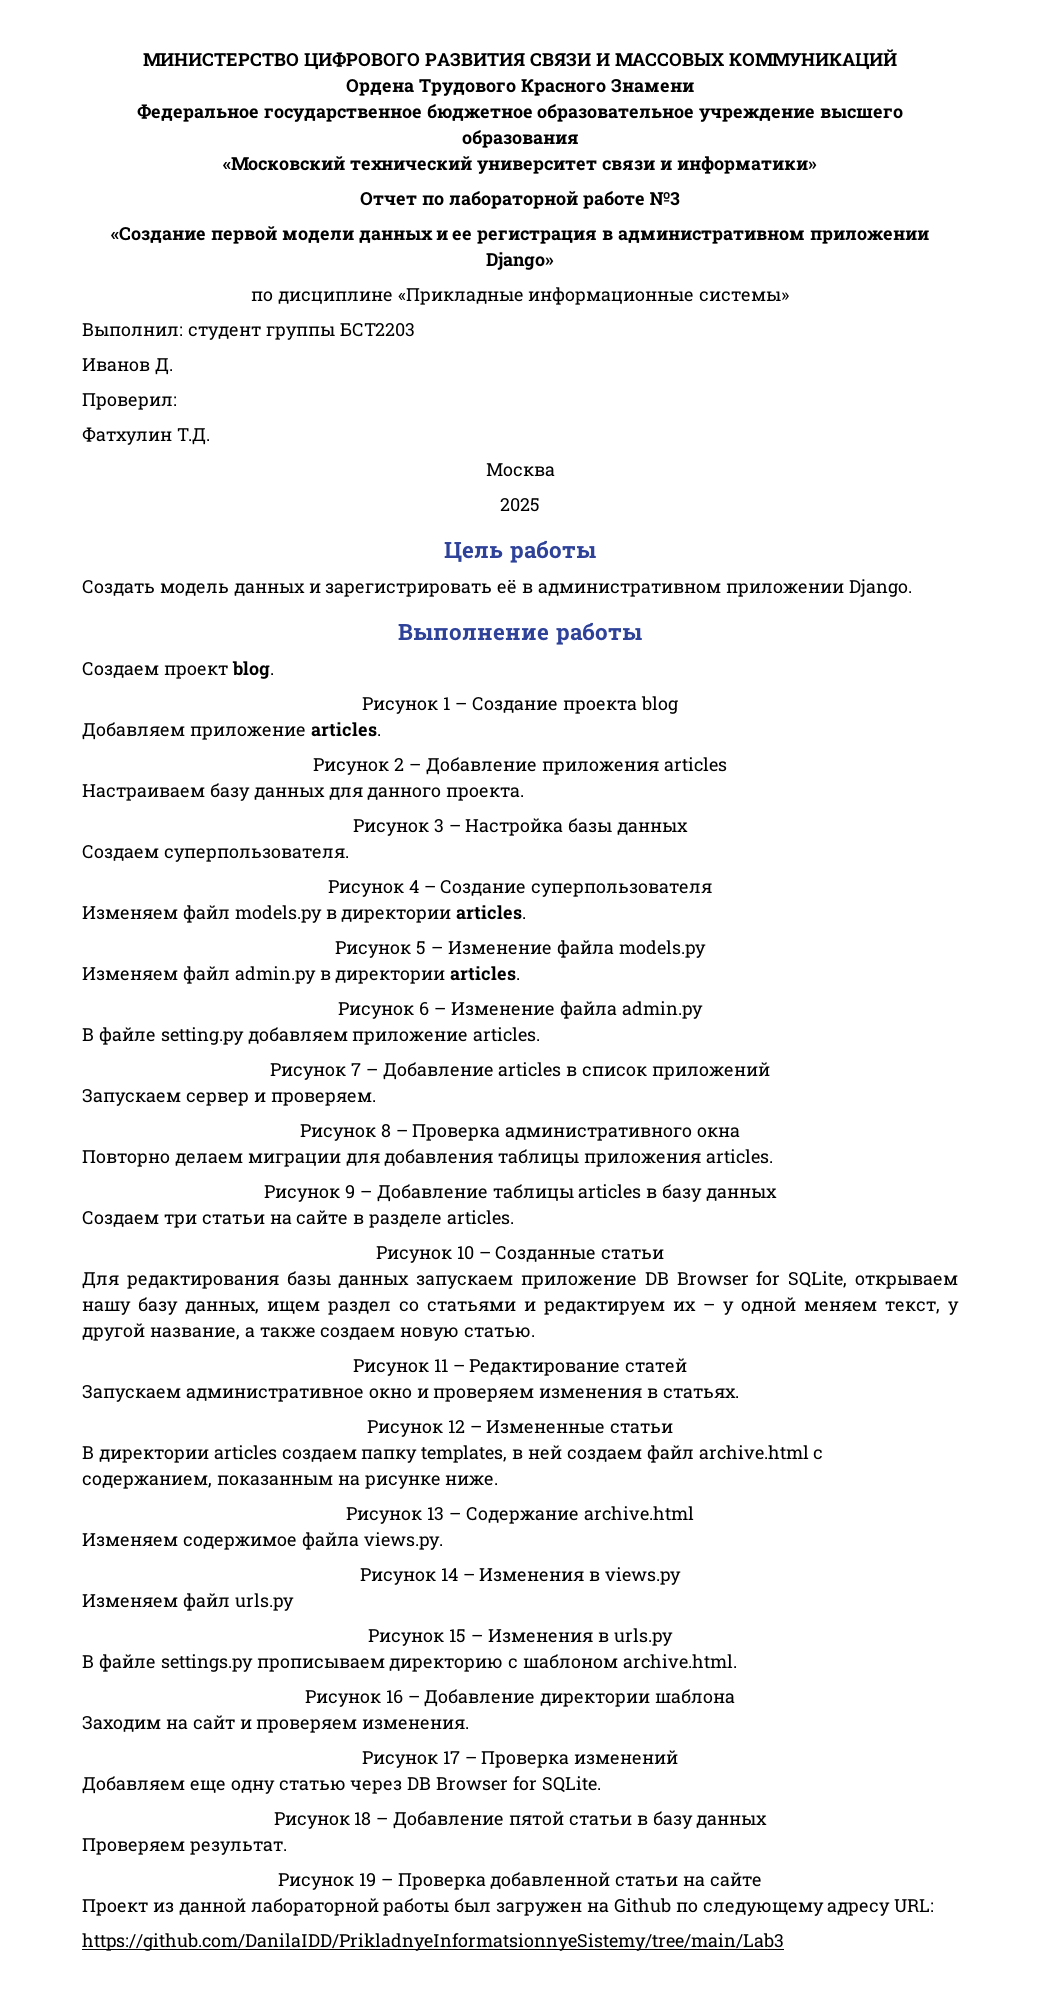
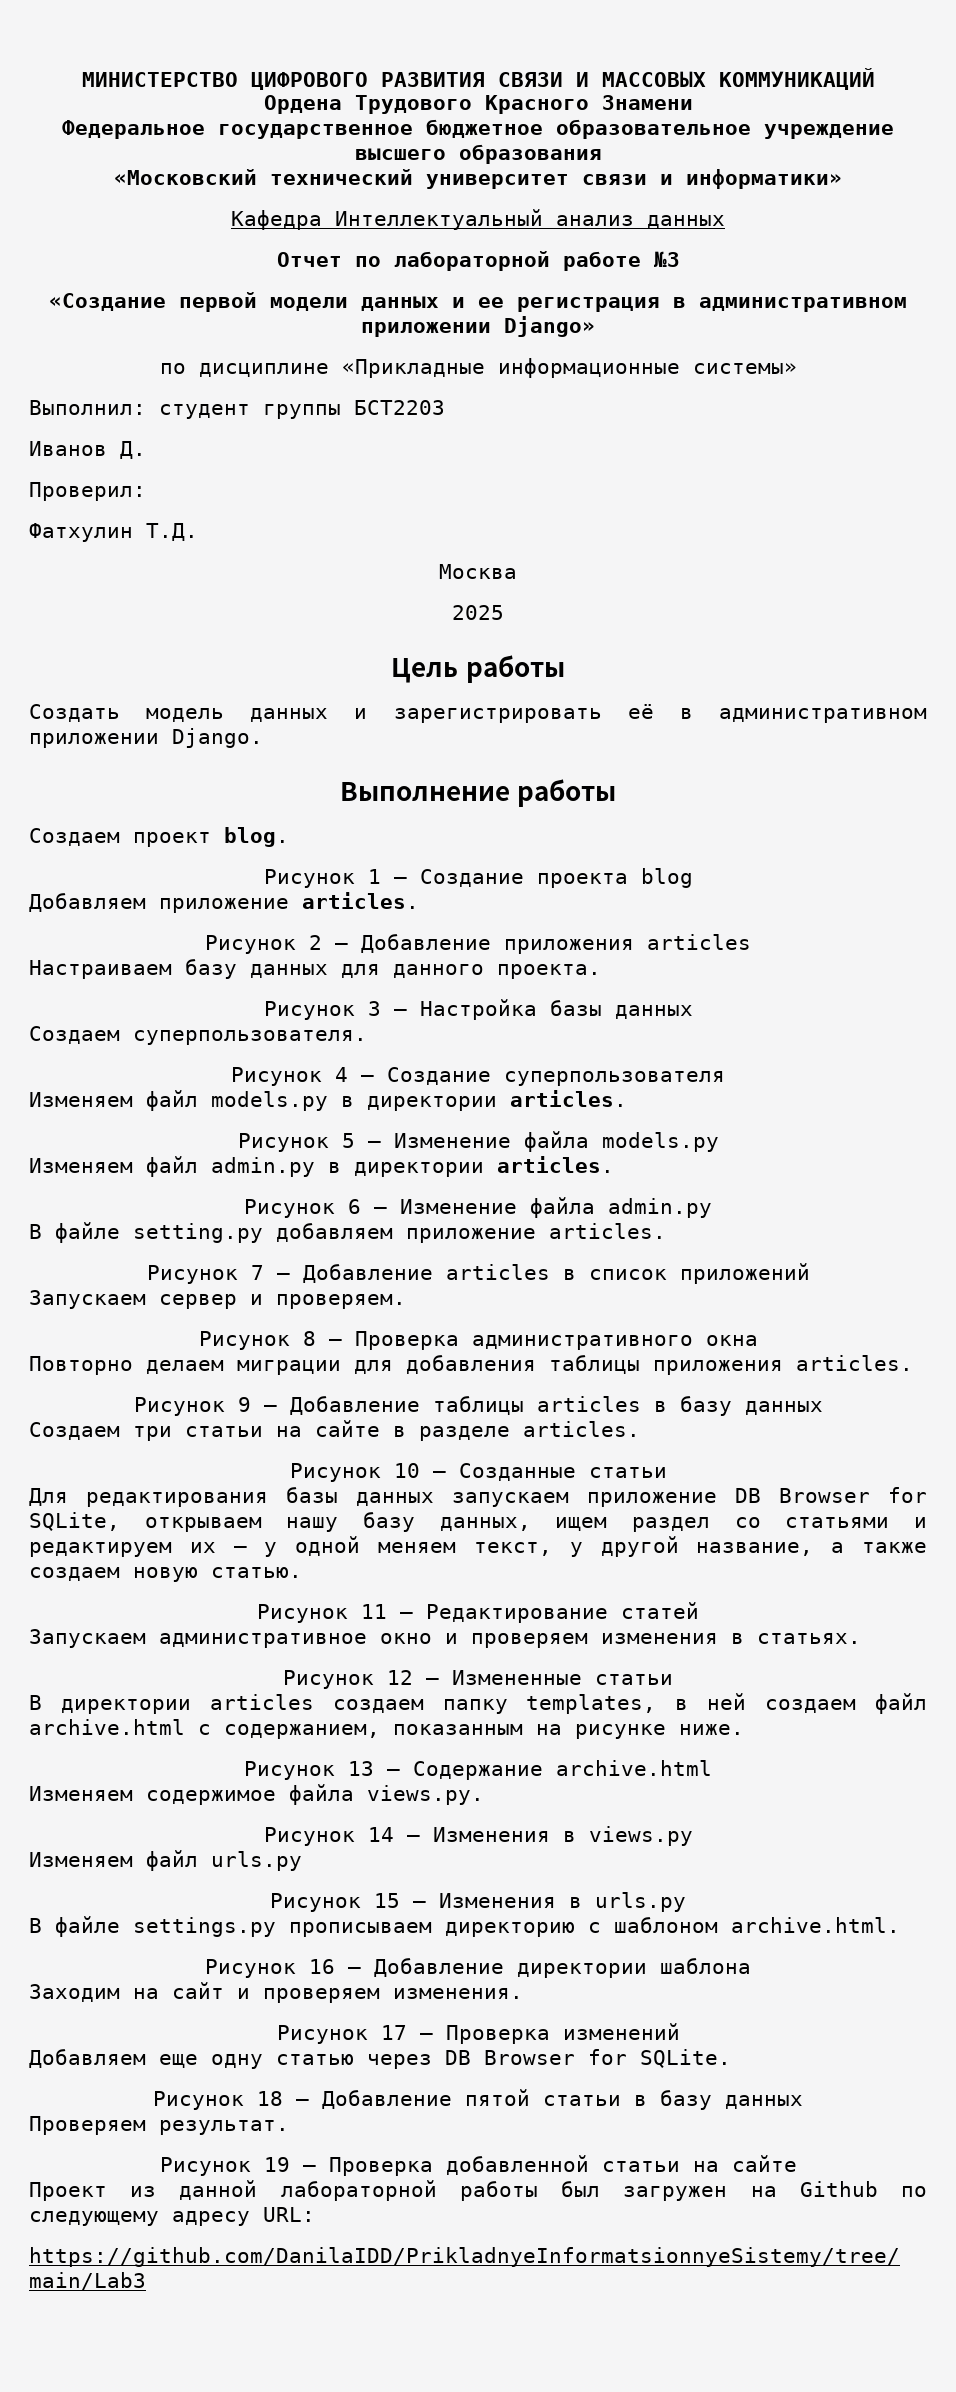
(817, 165) none -> [231,209,725,230] // Кафедра Интеллектуальный анализ данных

